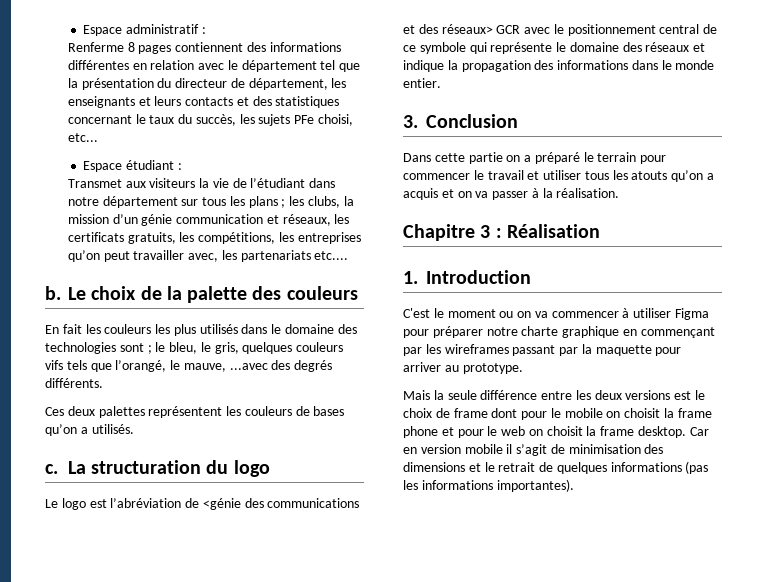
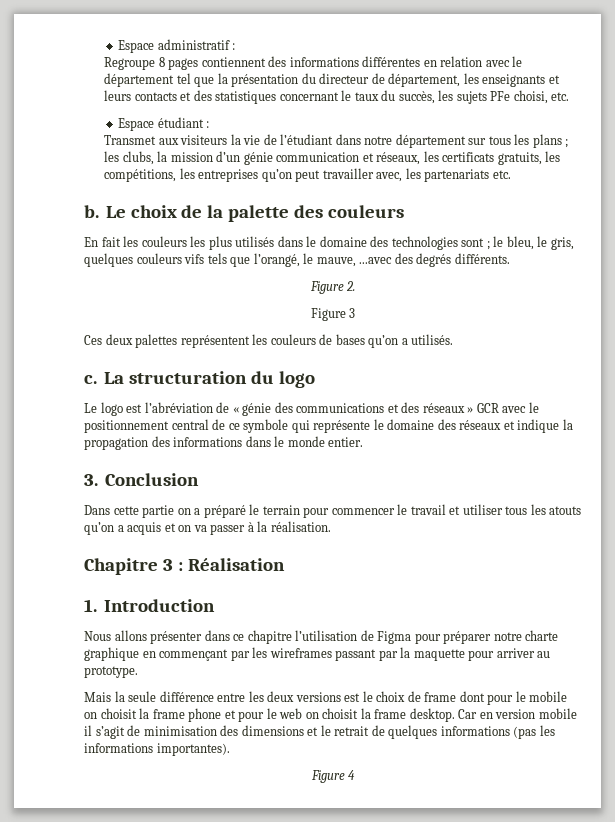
[67,42,124,52] Renferme -> [104,57,156,70] Regroupe
[67,133,98,142] etc... -> [551,92,570,101] etc.
[314,251,349,260] etc.... -> [492,170,511,179] etc.
(103, 383) none -> [309,281,356,294] [310,308,356,321] // Figure 2. // Figure 3
[202,498,241,510] <génie -> [232,403,272,416] « génie
[441,24,493,34] réseaux> -> [422,403,474,413] réseaux »
[403,308,672,318] C'est le moment ou on va commencer à utiliser -> [84,630,374,644] Nous allons présenter dans ce chapitre l’utilisation de
(574, 485) none -> [310,770,356,783] // Figure 4

